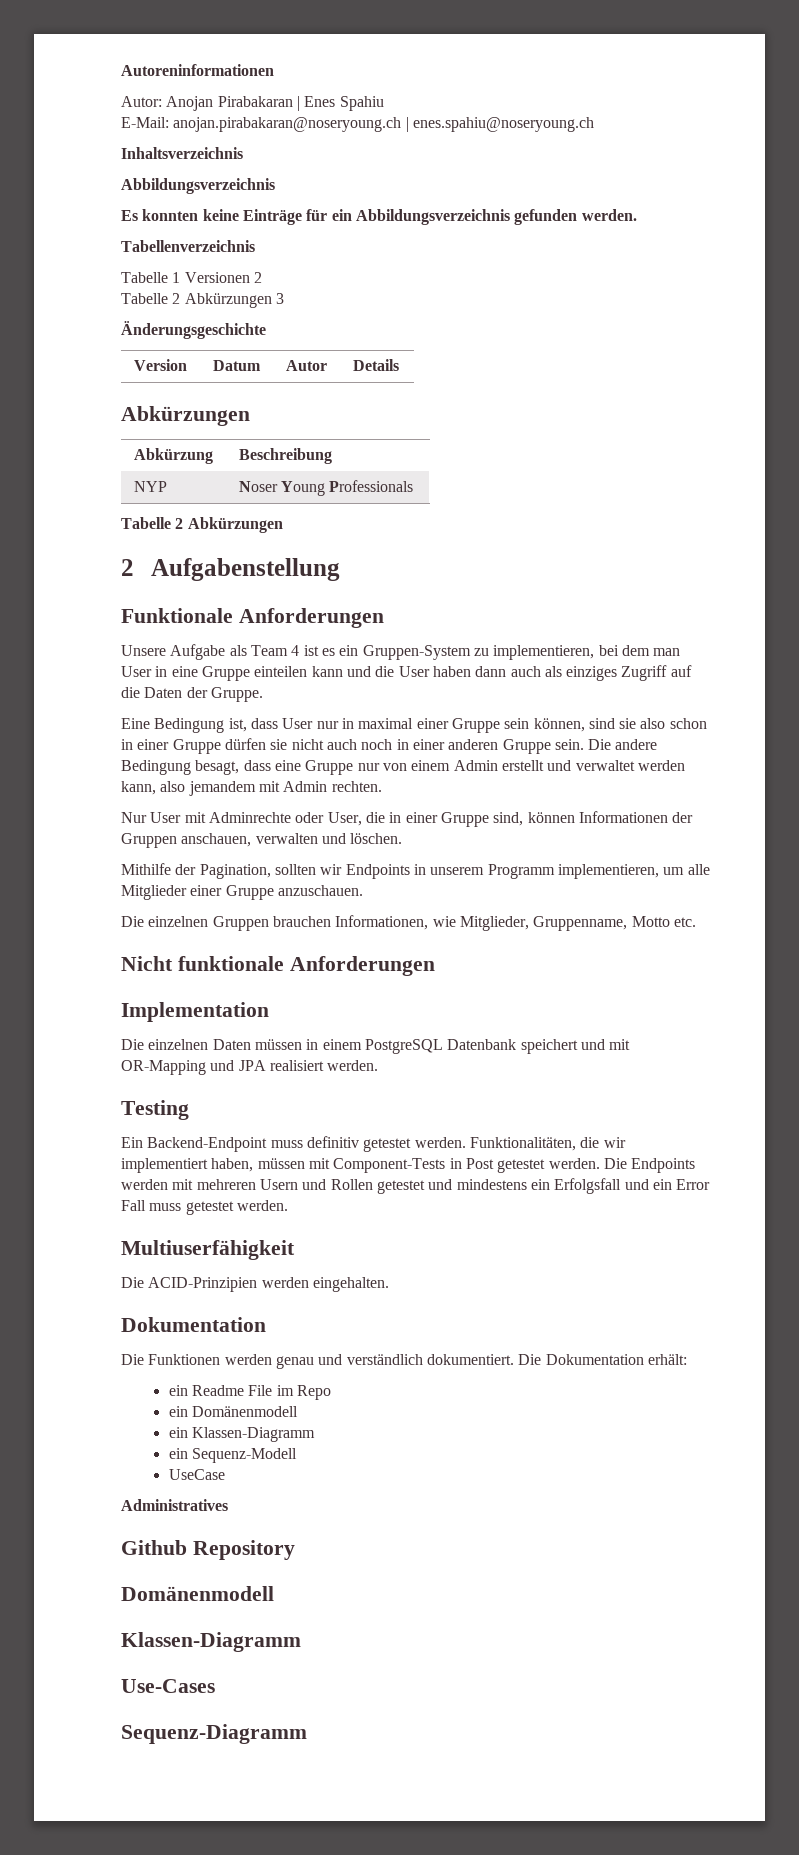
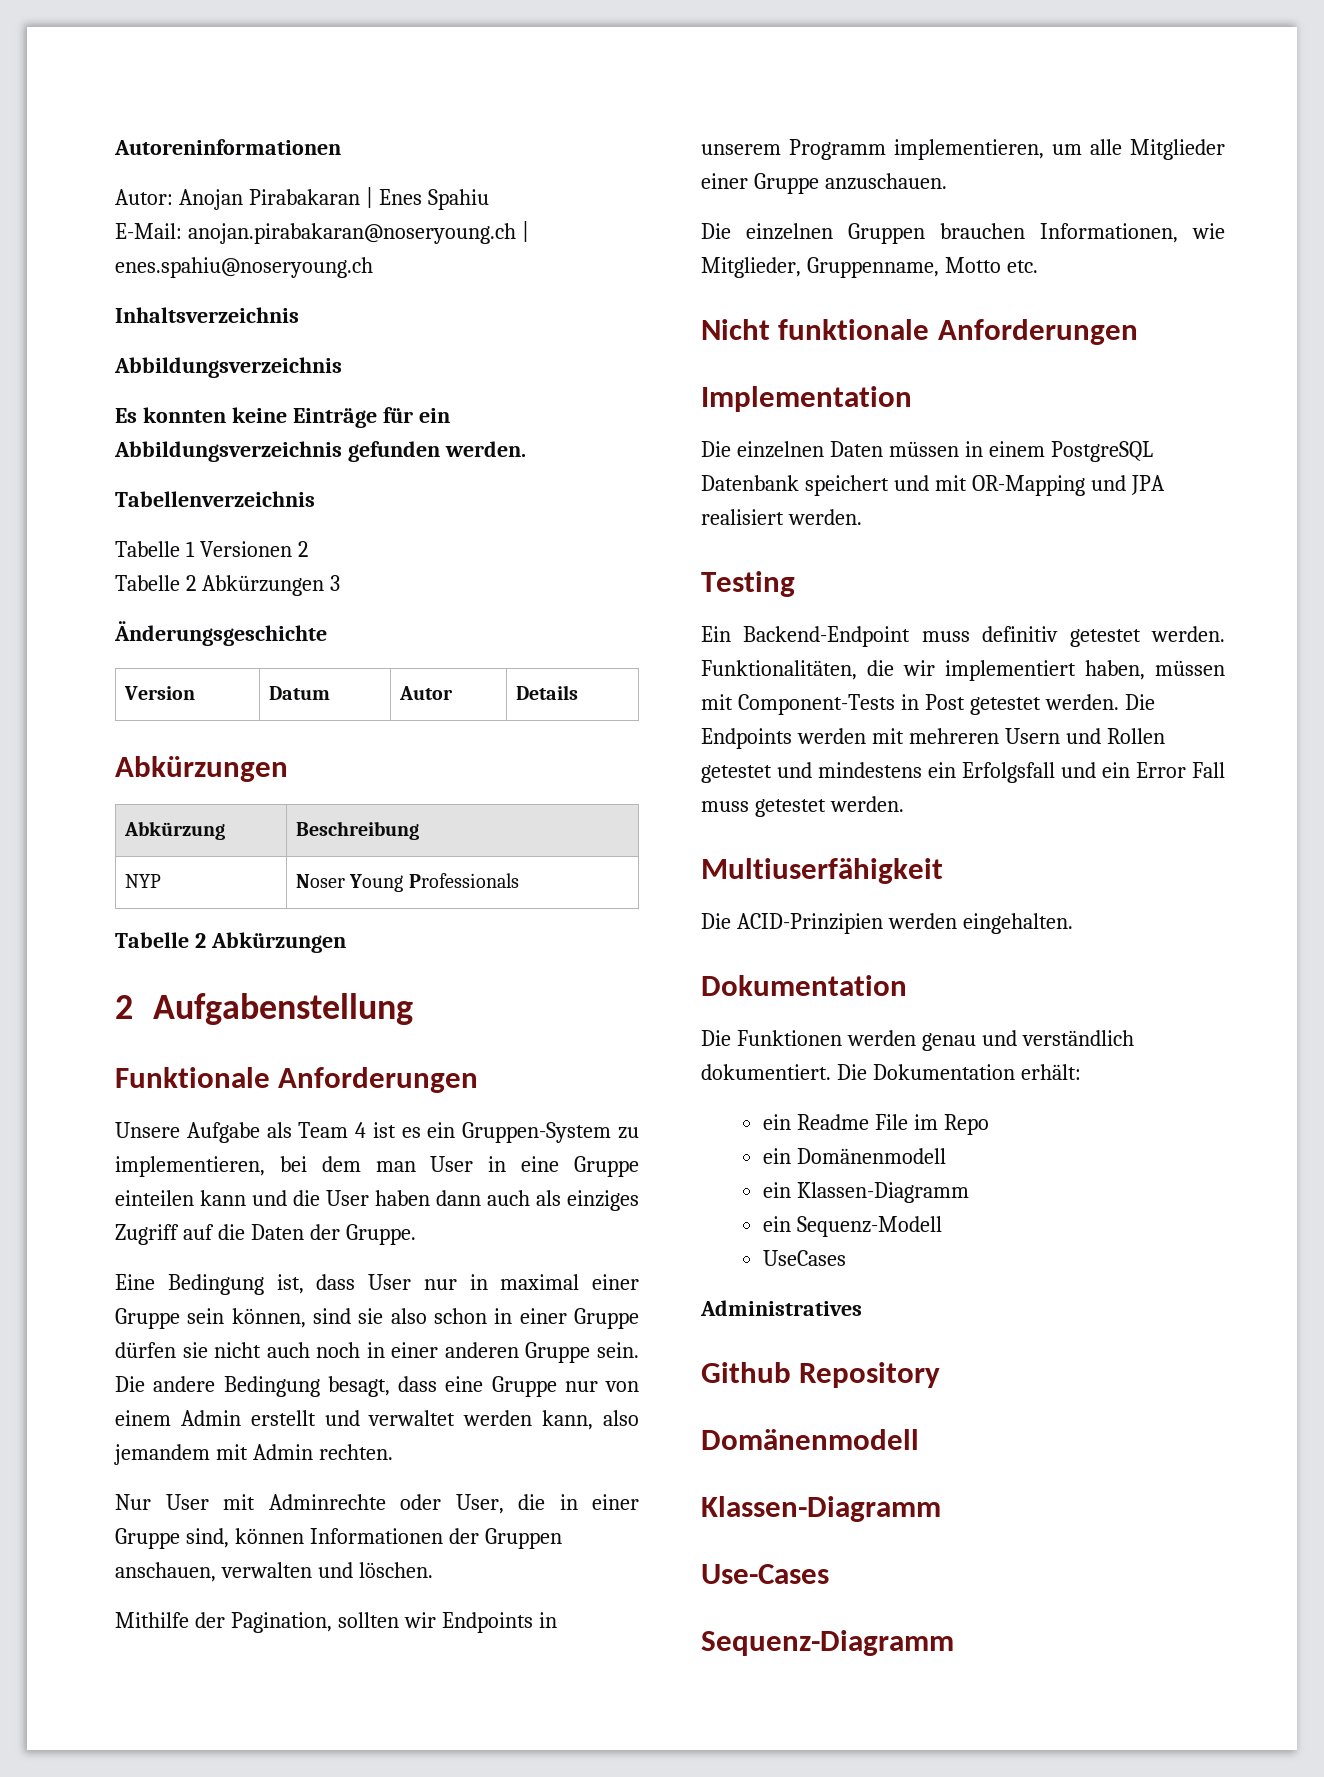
[168,1469,225,1480] UseCase -> [763,1250,847,1266] UseCases

